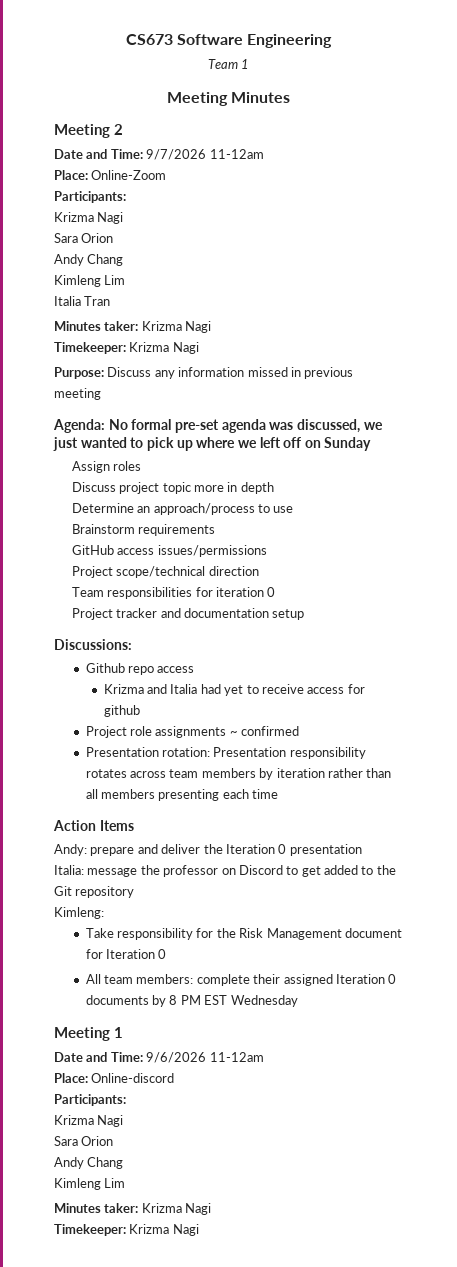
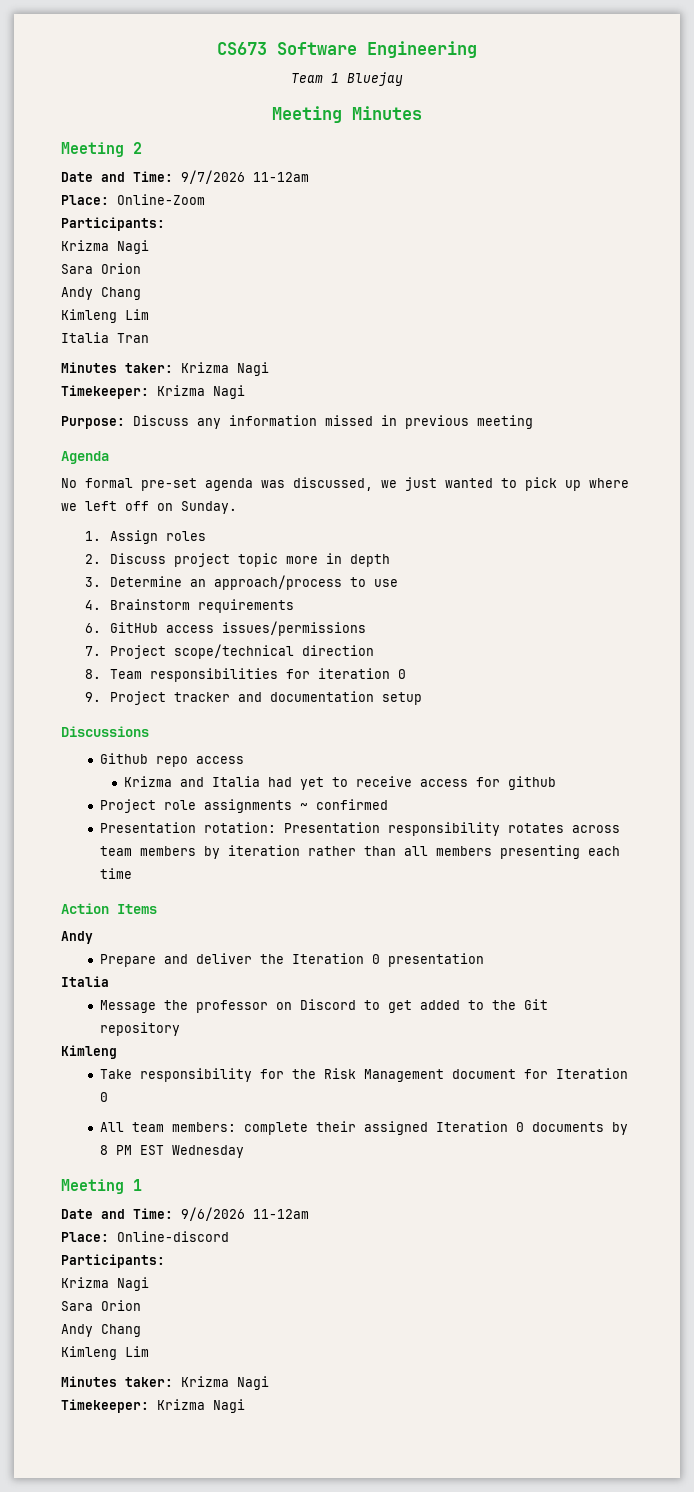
(250, 64) none -> [347,72,403,86] Bluejay
[53,419,105,433] Agenda: -> [61,451,109,464] Agenda //
[324,437,372,451] Sunday // -> [181,501,237,514] [85,531,102,541] Sunday. // 1.
(142, 466) none -> [85,554,102,564] 2.
(274, 488) none -> [85,577,102,587] 3.
(294, 509) none -> [85,600,102,610] 4.
(216, 530) none -> [85,623,102,633] 6.
(267, 551) none -> [85,646,102,656] 7.
(259, 571) none -> [85,669,102,679] 8.
(276, 592) none -> [85,692,102,702] 9.
[54,639,132,650] Discussions: -> [61,726,149,737] Discussions
[54,844,135,856] Andy: prepare -> [61,931,93,944] [99,954,156,967] Andy // Prepare
[54,865,138,877] Italia: message -> [61,976,109,987] [99,1000,156,1013] Italia // Message
[54,907,104,919] Kimleng: -> [61,1045,117,1059] Kimleng

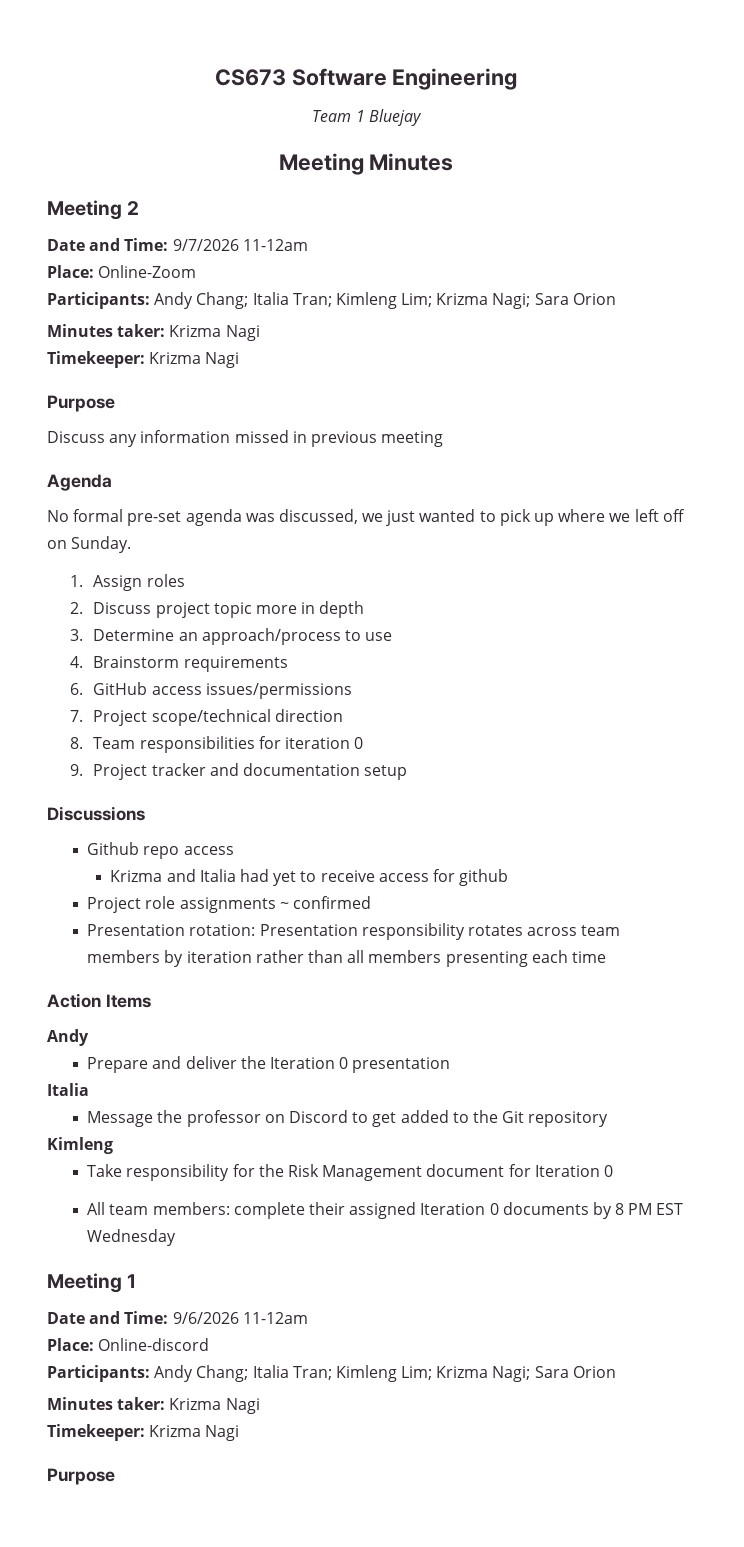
[61,240,149,254] [61,263,141,274] [61,287,141,300] [61,309,149,323] [61,332,149,343] [61,362,269,376] [61,385,245,399] [61,416,125,429] // Krizma Nagi // Sara Orion // Andy Chang // Kimleng Lim // Italia Tran // Minutes taker: Krizma Nagi // Timekeeper: Krizma Nagi // Purpose: -> [154,292,616,309] [47,324,260,341] [47,351,240,368] [47,395,115,412] Andy Chang; Italia Tran; Kimleng Lim; Krizma Nagi; Sara Orion // Minutes taker: Krizma Nagi // Timekeeper: Krizma Nagi // Purpose //
[61,1277,149,1291] [61,1300,141,1311] [61,1324,141,1337] [61,1346,149,1360] [61,1376,269,1390] [61,1399,245,1413] // Krizma Nagi // Sara Orion // Andy Chang // Kimleng Lim // Minutes taker: Krizma Nagi // Timekeeper: Krizma Nagi -> [154,1365,616,1382] [47,1397,260,1414] [47,1424,240,1441] [47,1468,115,1485] Andy Chang; Italia Tran; Kimleng Lim; Krizma Nagi; Sara Orion // Minutes taker: Krizma Nagi // Timekeeper: Krizma Nagi // Purpose

